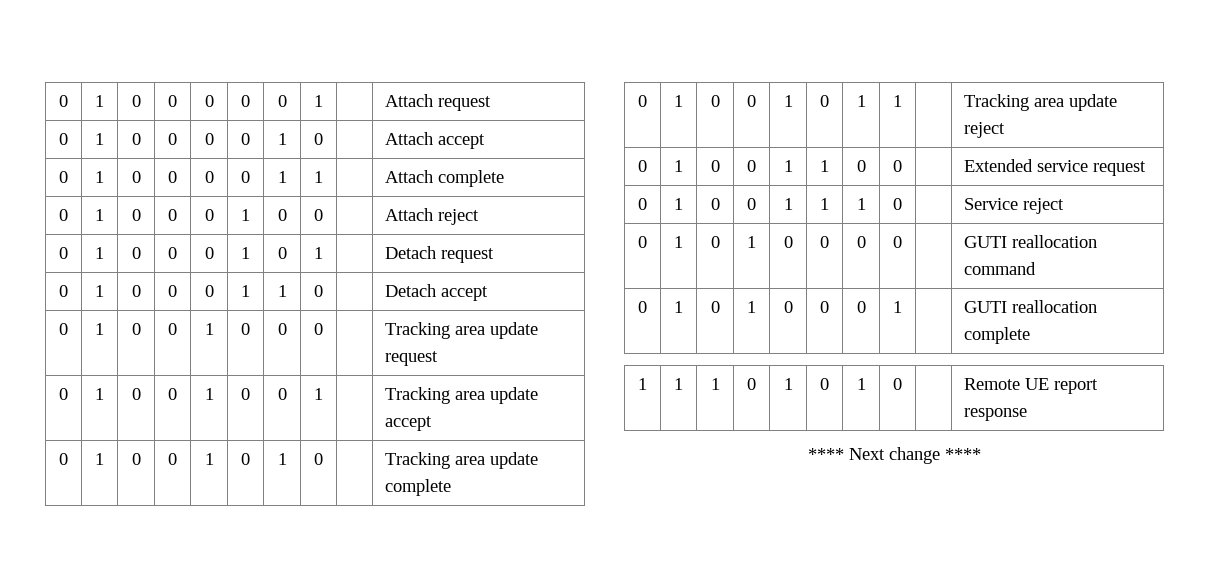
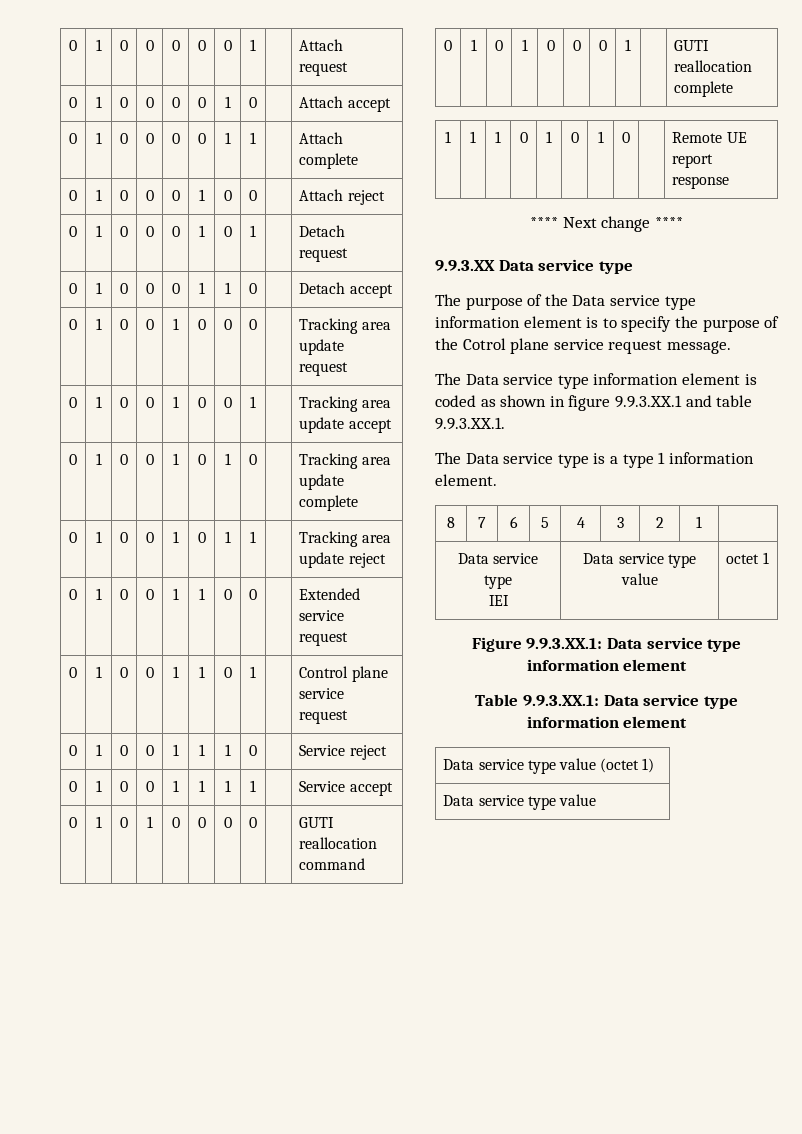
(1147, 168) none -> [69,667,77,678] [95,666,102,678] [120,667,128,678] [145,667,154,678] [172,666,179,678] [198,666,205,678] [223,667,232,678] [250,666,256,678] [299,666,388,682] [299,688,345,699] [299,710,349,724] // 0 | 1 | 0 | 0 | 1 | 1 | 0 | 1 | | Control plane service request
(1065, 206) none -> [69,781,77,792] [95,780,102,792] [120,781,128,792] [145,781,154,792] [172,780,179,792] [198,780,205,792] [224,780,231,792] [250,780,256,792] [299,781,393,796] // 0 | 1 | 0 | 0 | 1 | 1 | 1 | 1 | | Service accept
(981, 454) none -> [435,259,633,274] [435,294,696,310] [435,316,780,332] [435,338,731,354] [435,373,757,389] [435,395,753,411] [435,417,505,430] [435,452,754,468] [435,474,497,486] [447,517,455,528] [478,517,486,528] [509,516,518,528] [541,517,549,528] [576,517,585,528] [616,517,624,528] [655,517,664,528] [696,516,702,528] [457,553,539,564] [484,575,512,589] [488,595,509,606] [583,553,696,568] [620,573,658,585] [726,552,769,564] [471,637,742,652] [526,659,688,671] [475,694,738,709] [526,716,688,728] [443,758,655,774] [443,794,596,810] // 9.9.3.XX Data service type // The purpose of the Data service type information element is to specify the purpose of the Cotrol plane service request message. // The Data service type information element is coded as shown in figure 9.9.3.XX.1 and table 9.9.3.XX.1. // The Data service type is a type 1 information element. // 8 | 7 | 6 | 5 | 4 | 3 | 2 | 1 | // Data service type // IEI | Data service type value | octet 1 // Figure 9.9.3.XX.1: Data service type information element // Table 9.9.3.XX.1: Data service type information element // Data service type value (octet 1) // Data service type value

